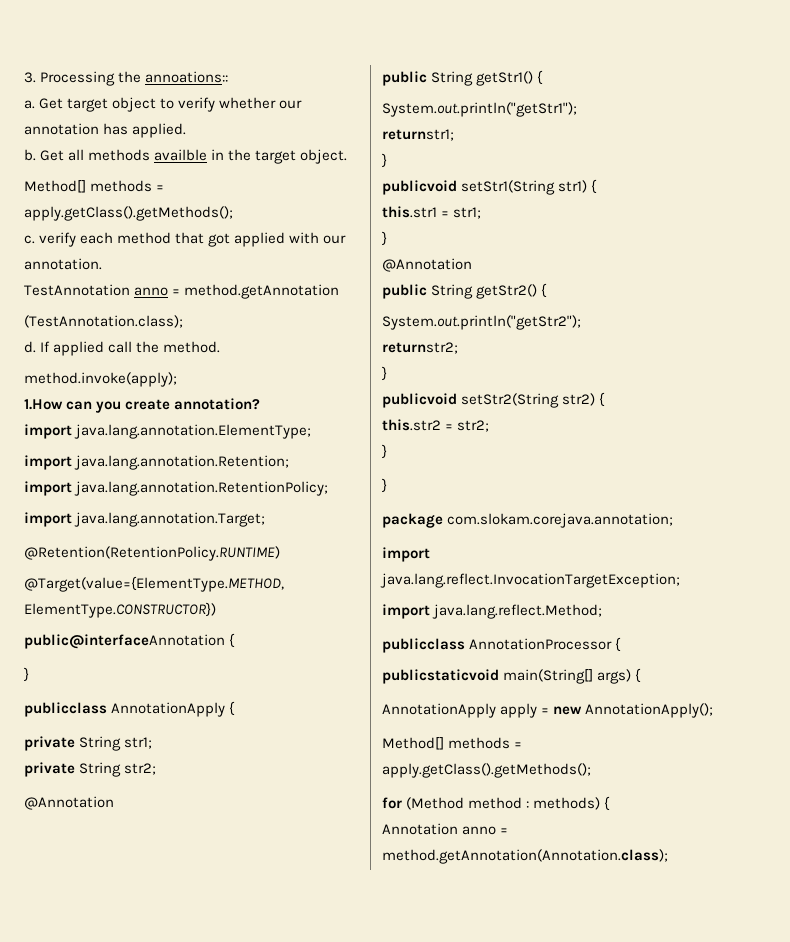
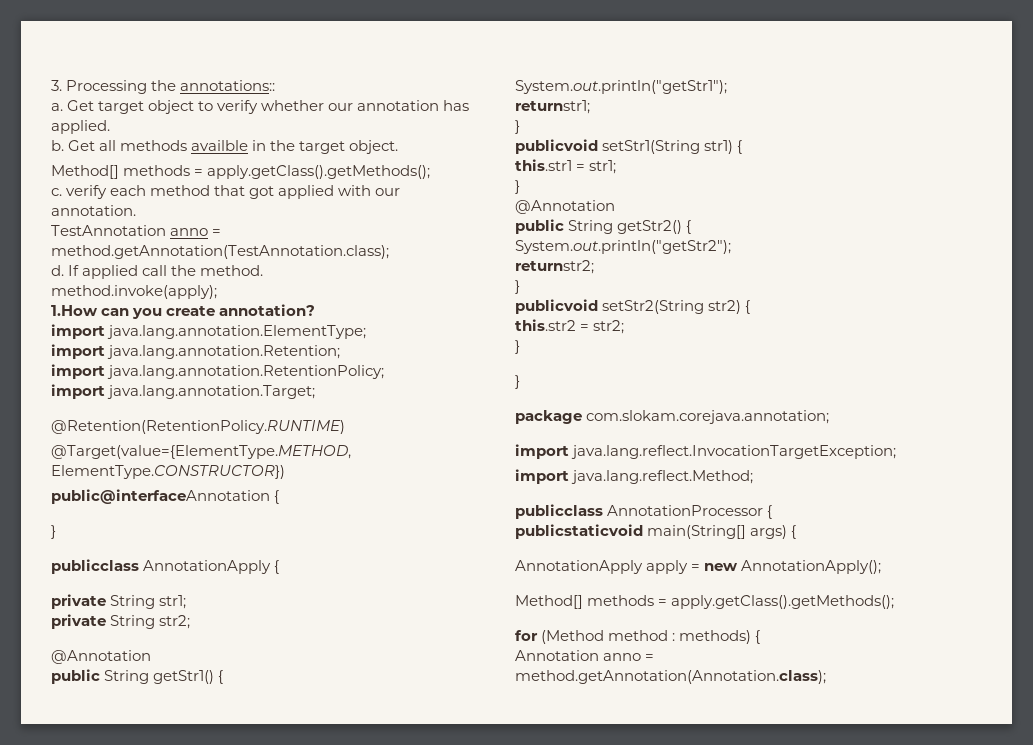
[145,71,229,83] annoations:: -> [180,80,276,91] annotations::
[184,284,340,299] [24,315,183,328] method.getAnnotation // (TestAnnotation.class); -> [51,245,389,259] method.getAnnotation(TestAnnotation.class);

